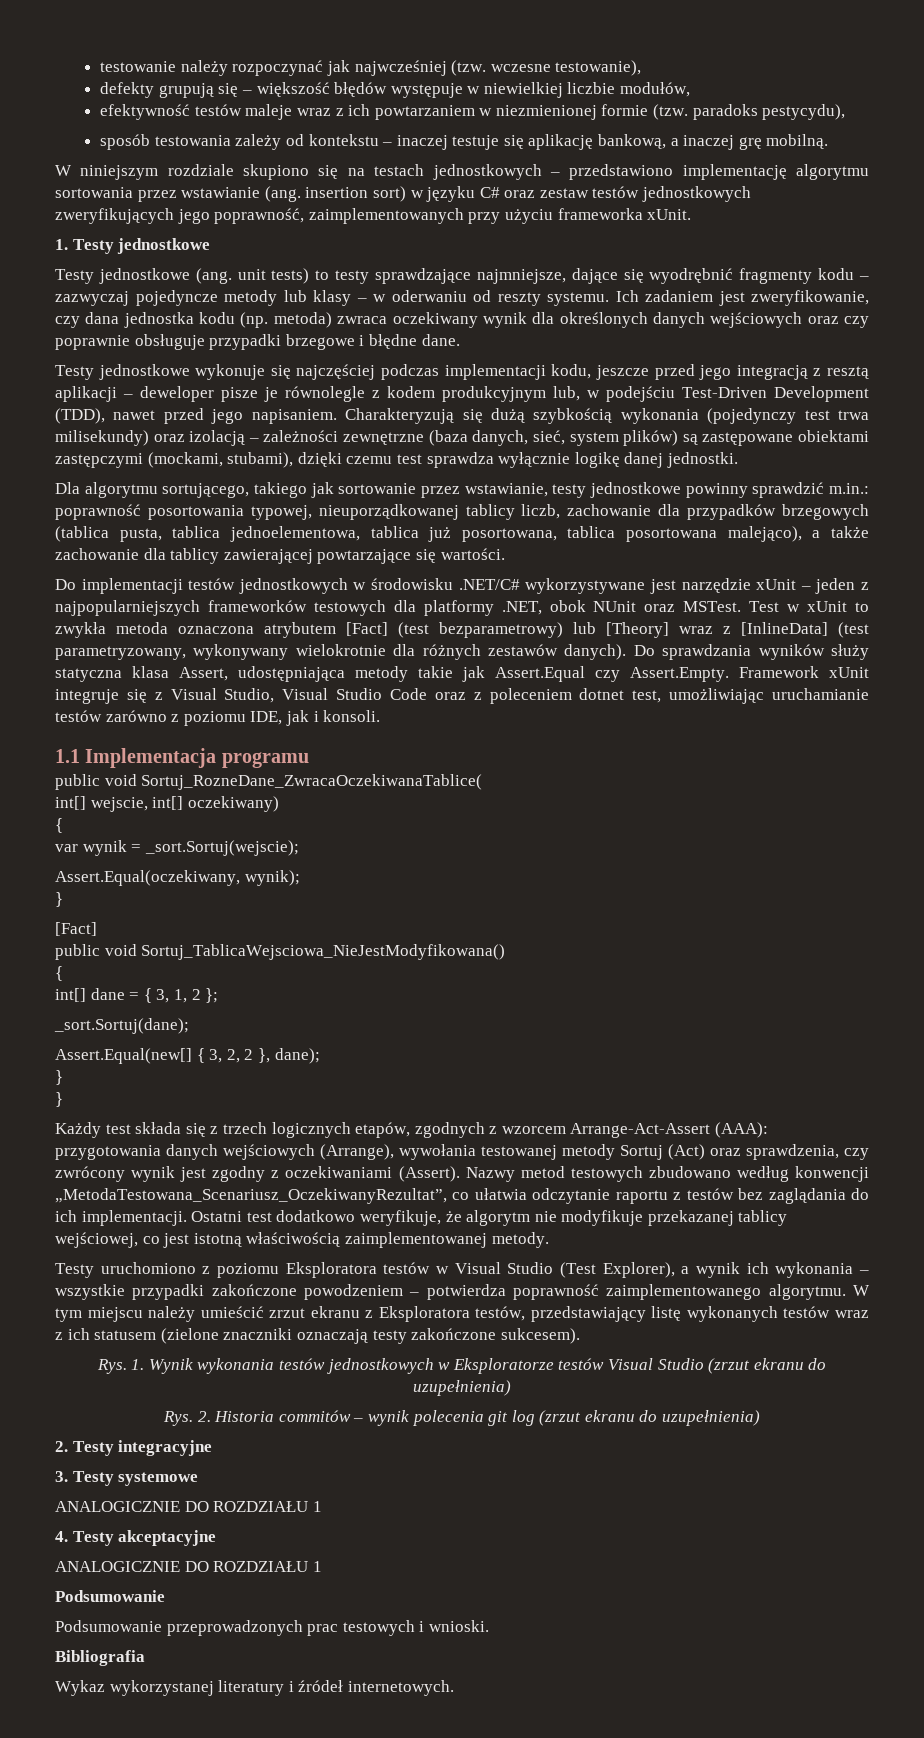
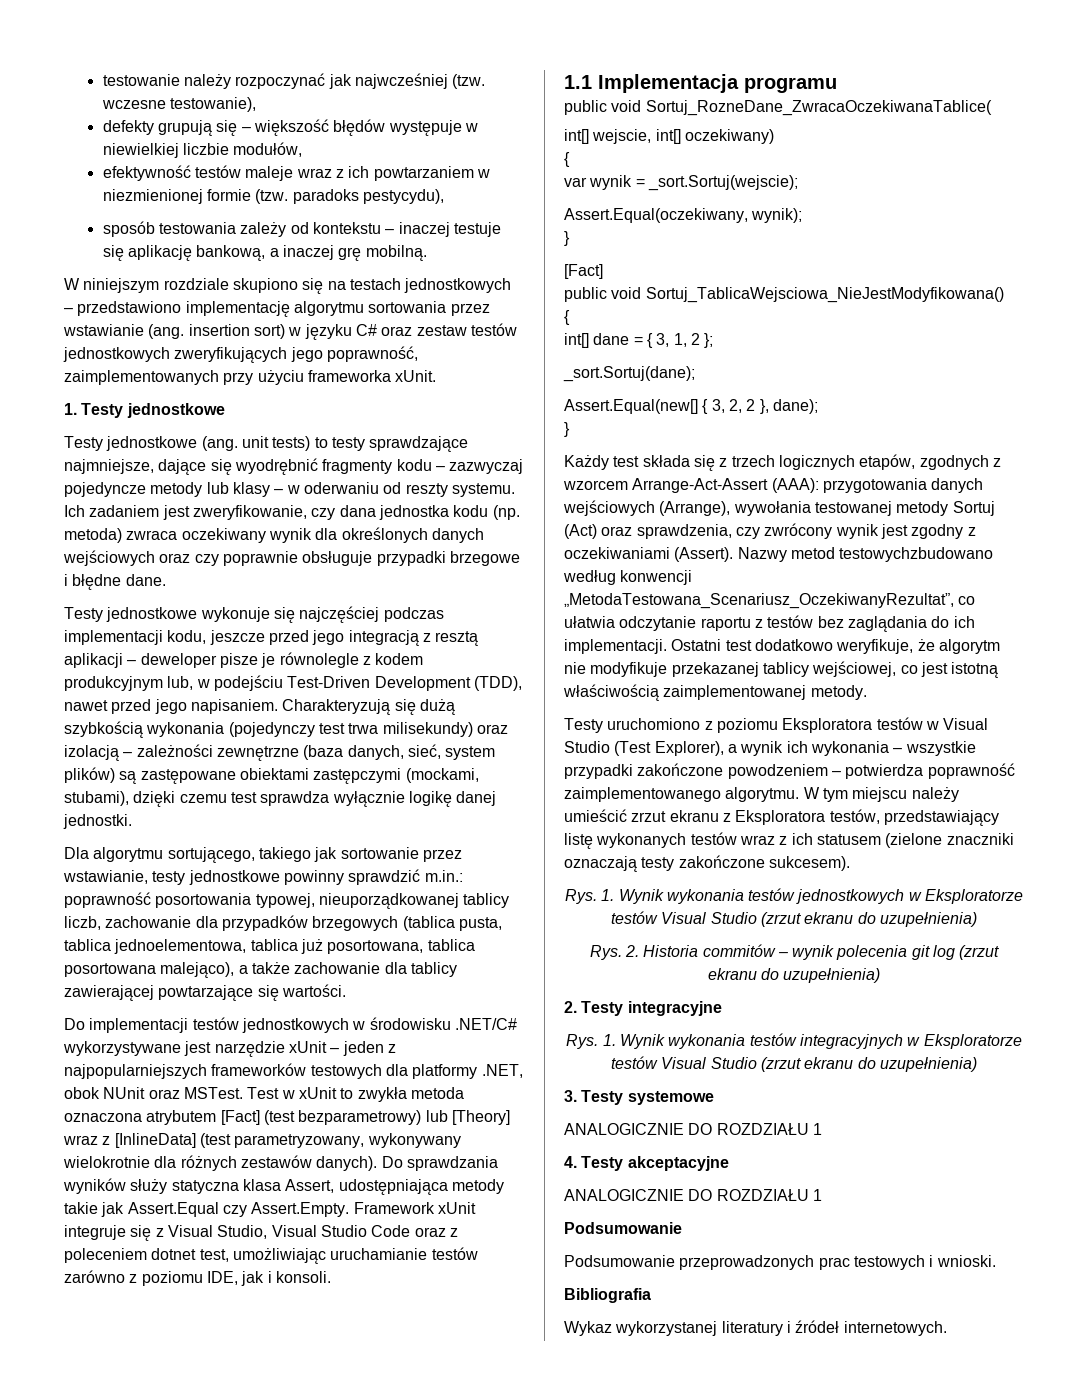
[55,1092,63,1107] // } -> (570, 429) none
[570,1166,731,1182] testowych zbudowano -> [839,547,994,562] testowychzbudowano
(213, 1448) none -> [566,1033,1022,1049] [611,1056,977,1072] // Rys. 1. Wynik wykonania testów integracyjnych w Eksploratorze testów Visual Studio (zrzut ekranu do uzupełnienia)

